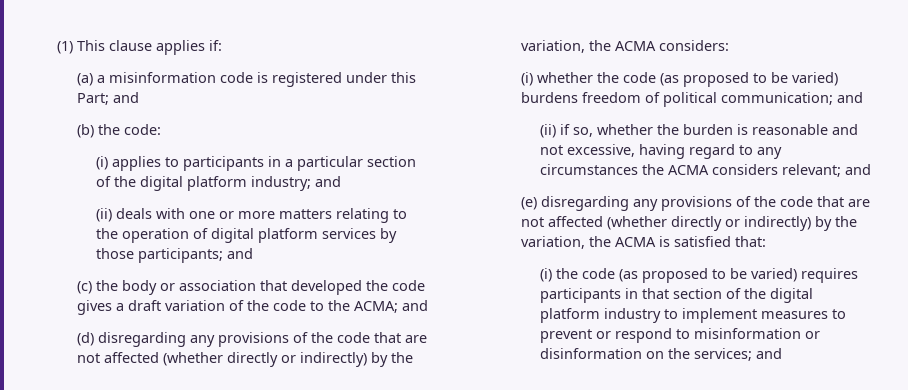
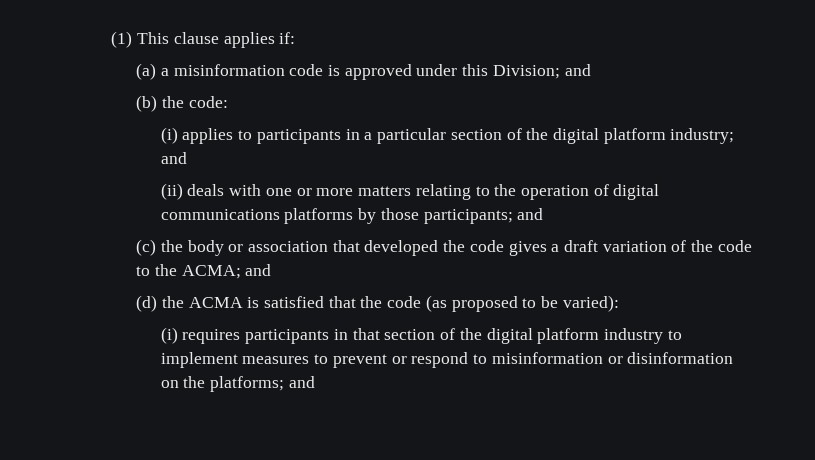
[271,72,342,87] registered -> [344,64,412,80] approved
[76,93,109,105] Part; -> [492,65,560,79] Division;
[258,228,377,243] platform services -> [160,208,354,224] communications platforms
[97,332,427,347] [76,352,413,367] [520,40,729,53] [520,72,838,87] [520,92,863,107] [540,124,859,138] [540,144,783,159] [540,164,872,177] [520,196,870,211] [520,216,857,231] [520,236,766,249] [540,268,798,283] disregarding any provisions of the code that are not affected (whether directly or indirectly) by the variation, the ACMA considers: // (i) whether the code (as proposed to be varied) burdens freedom of political communication; and // (ii) if so, whether the burden is reasonable and not excessive, having regard to any circumstances the ACMA considers relevant; and // (e) disregarding any provisions of the code that are not affected (whether directly or indirectly) by the variation, the ACMA is satisfied that: // (i) the code (as proposed to be varied) -> [161,295,619,312] [160,327,178,344] the ACMA is satisfied that the code (as proposed to be varied): // (i)
[694,348,753,361] services; -> [210,376,285,392] platforms;

